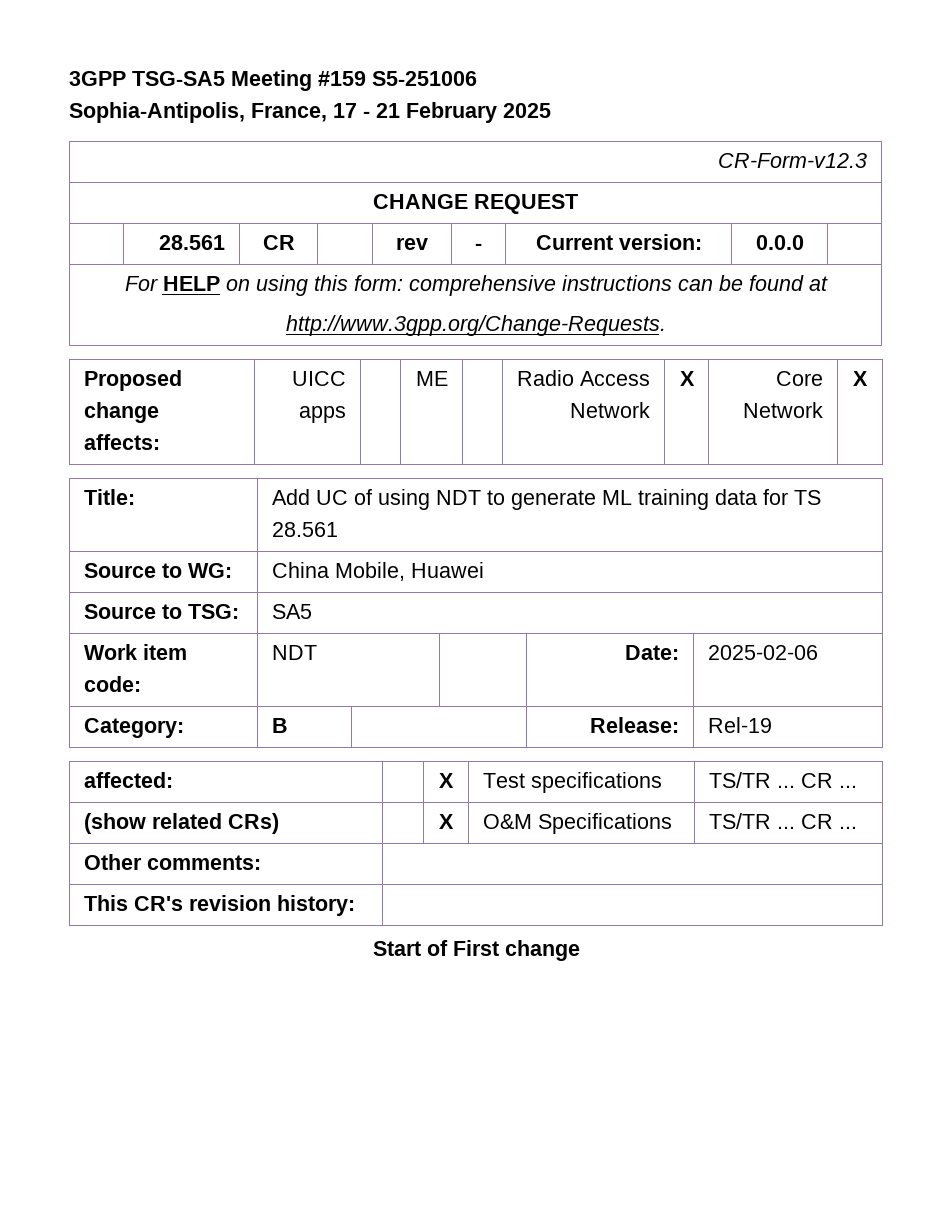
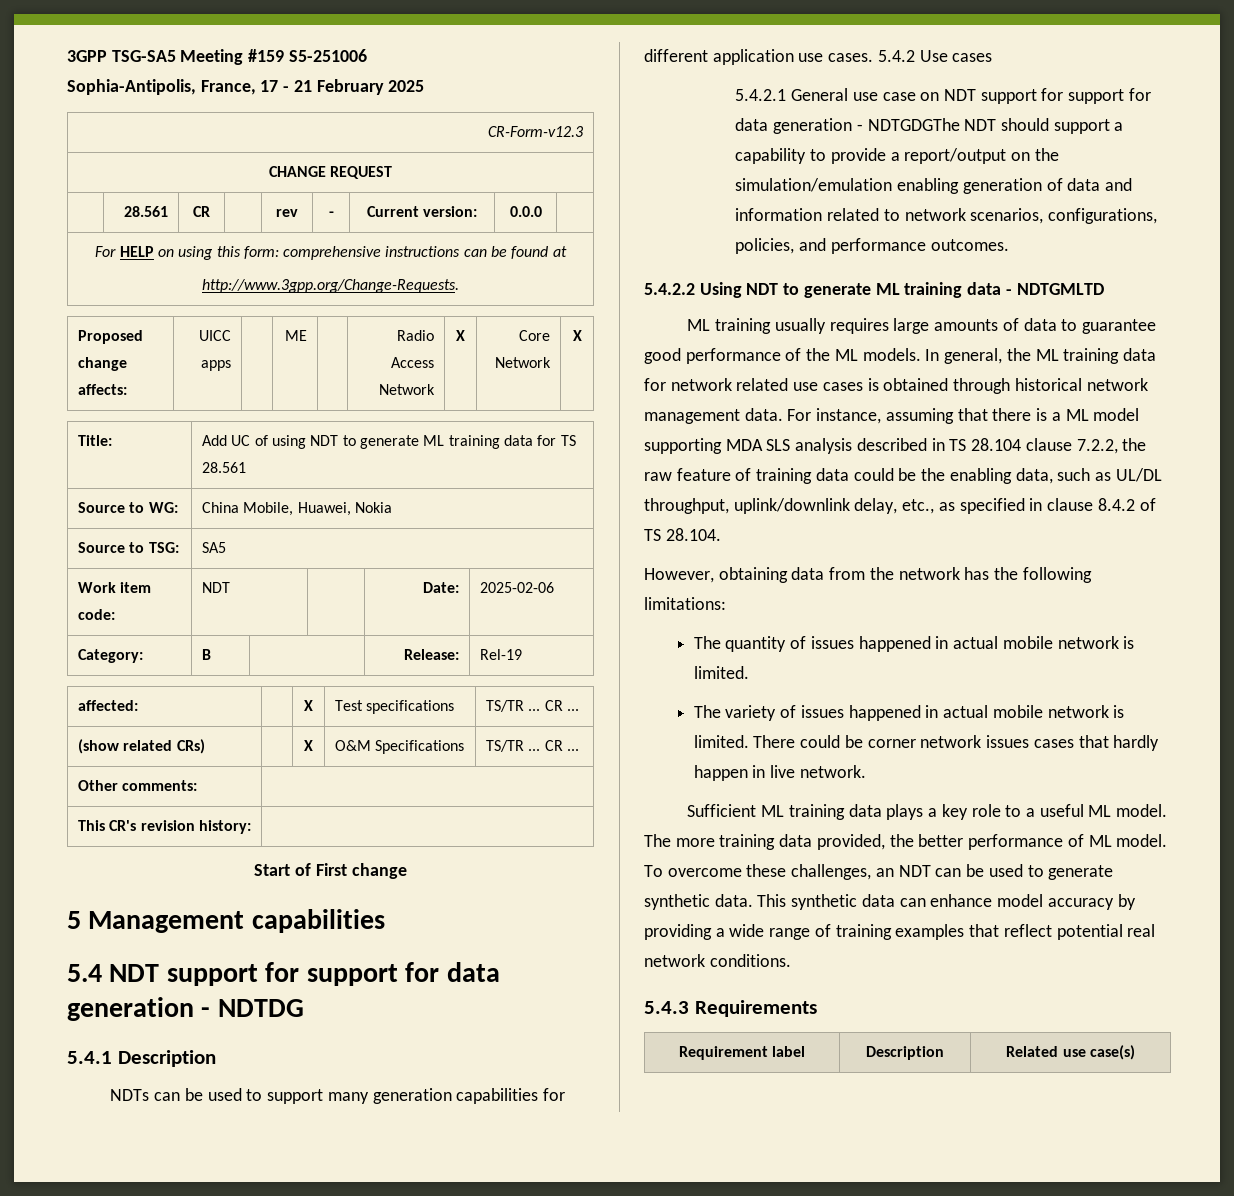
[410,562,484,578] Huawei -> [297,502,392,516] Huawei, Nokia
(580, 950) none -> [67,909,385,933] [67,962,500,986] [67,997,304,1021] [67,1050,216,1067] [110,1088,565,1104] [644,49,993,65] [735,88,1151,104] [735,118,1124,134] [735,148,1059,164] [735,178,1133,194] [735,208,1158,224] [735,238,1009,254] [644,282,1104,298] [687,318,1156,334] [644,348,1156,364] [644,378,1148,394] [644,408,1140,424] [644,438,1147,454] [644,468,1162,484] [644,498,1156,514] [644,528,721,541] [644,567,1092,583] [644,597,726,610] [693,636,1135,652] [693,666,749,679] [693,705,1125,721] [693,735,1160,751] [693,765,866,781] [687,804,1168,820] [644,834,1168,850] [644,864,1114,880] [644,894,1136,910] [644,924,1156,940] [644,954,791,967] [644,1000,817,1017] [678,1046,806,1060] [866,1046,944,1060] [1006,1045,1135,1060] // 5 Management capabilities // 5.4 NDT support for support for data generation - NDTDG // 5.4.1 Description // NDTs can be used to support many generation capabilities for different application use cases. 5.4.2 Use cases // 5.4.2.1 General use case on NDT support for support for data generation - NDTGDGThe NDT should support a capability to provide a report/output on the simulation/emulation enabling generation of data and information related to network scenarios, configurations, policies, and performance outcomes. // 5.4.2.2 Using NDT to generate ML training data - NDTGMLTD // ML training usually requires large amounts of data to guarantee good performance of the ML models. In general, the ML training data for network related use cases is obtained through historical network management data. For instance, assuming that there is a ML model supporting MDA SLS analysis described in TS 28.104 clause 7.2.2, the raw feature of training data could be the enabling data, such as UL/DL throughput, uplink/downlink delay, etc., as specified in clause 8.4.2 of TS 28.104. // However, obtaining data from the network has the following limitations: // The quantity of issues happened in actual mobile network is limited. // The variety of issues happened in actual mobile network is limited. There could be corner network issues cases that hardly happen in live network. // Sufficient ML training data plays a key role to a useful ML model. The more training data provided, the better performance of ML model. To overcome these challenges, an NDT can be used to generate synthetic data. This synthetic data can enhance model accuracy by providing a wide range of training examples that reflect potential real network conditions. // 5.4.3 Requirements // Requirement label | Description | Related use case(s)

